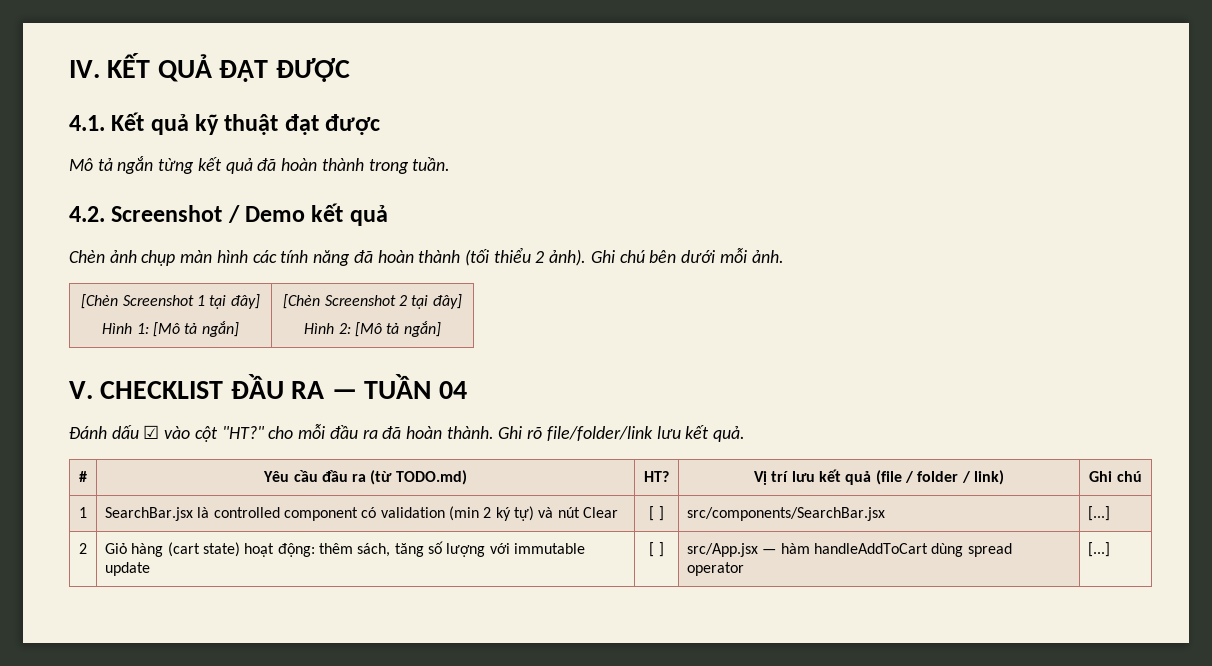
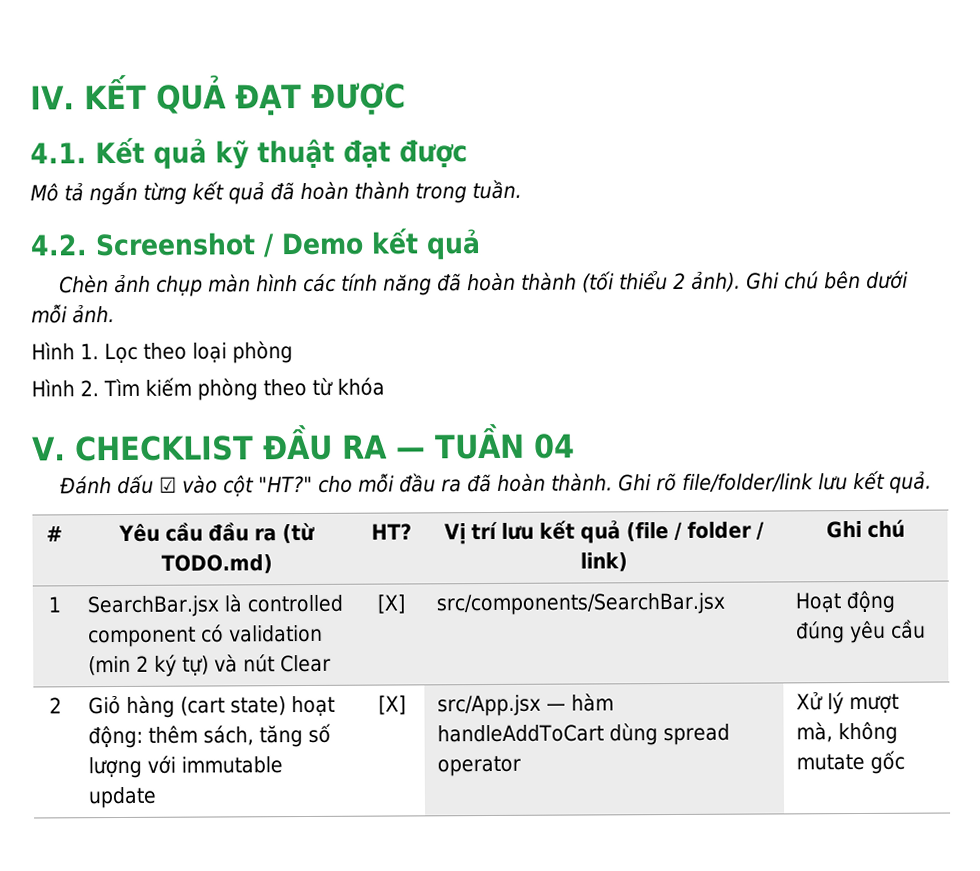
[81,294,260,309] [102,321,239,337] [283,294,462,309] [304,321,441,337] // [Chèn Screenshot 1 tại đây] // Hình 1: [Mô tả ngắn] | [Chèn Screenshot 2 tại đây] // Hình 2: [Mô tả ngắn] -> [31,341,293,364] [31,377,385,401] // Hình 1. Lọc theo loại phòng // Hình 2. Tìm kiếm phòng theo từ khóa
[649,506,664,521] [ ] -> [377,594,405,614] [X]
[1088,506,1111,521] [...] -> [794,590,895,614] [795,619,926,644] Hoạt động đúng yêu cầu
[649,542,664,557] [ ] -> [378,695,406,715] [X]
[1088,542,1111,557] [...] -> [795,691,899,715] [795,721,898,745] [795,750,905,774] Xử lý mượt mà, không mutate gốc

